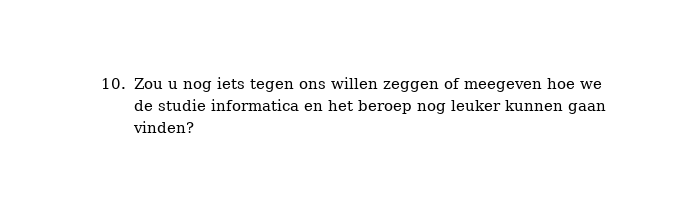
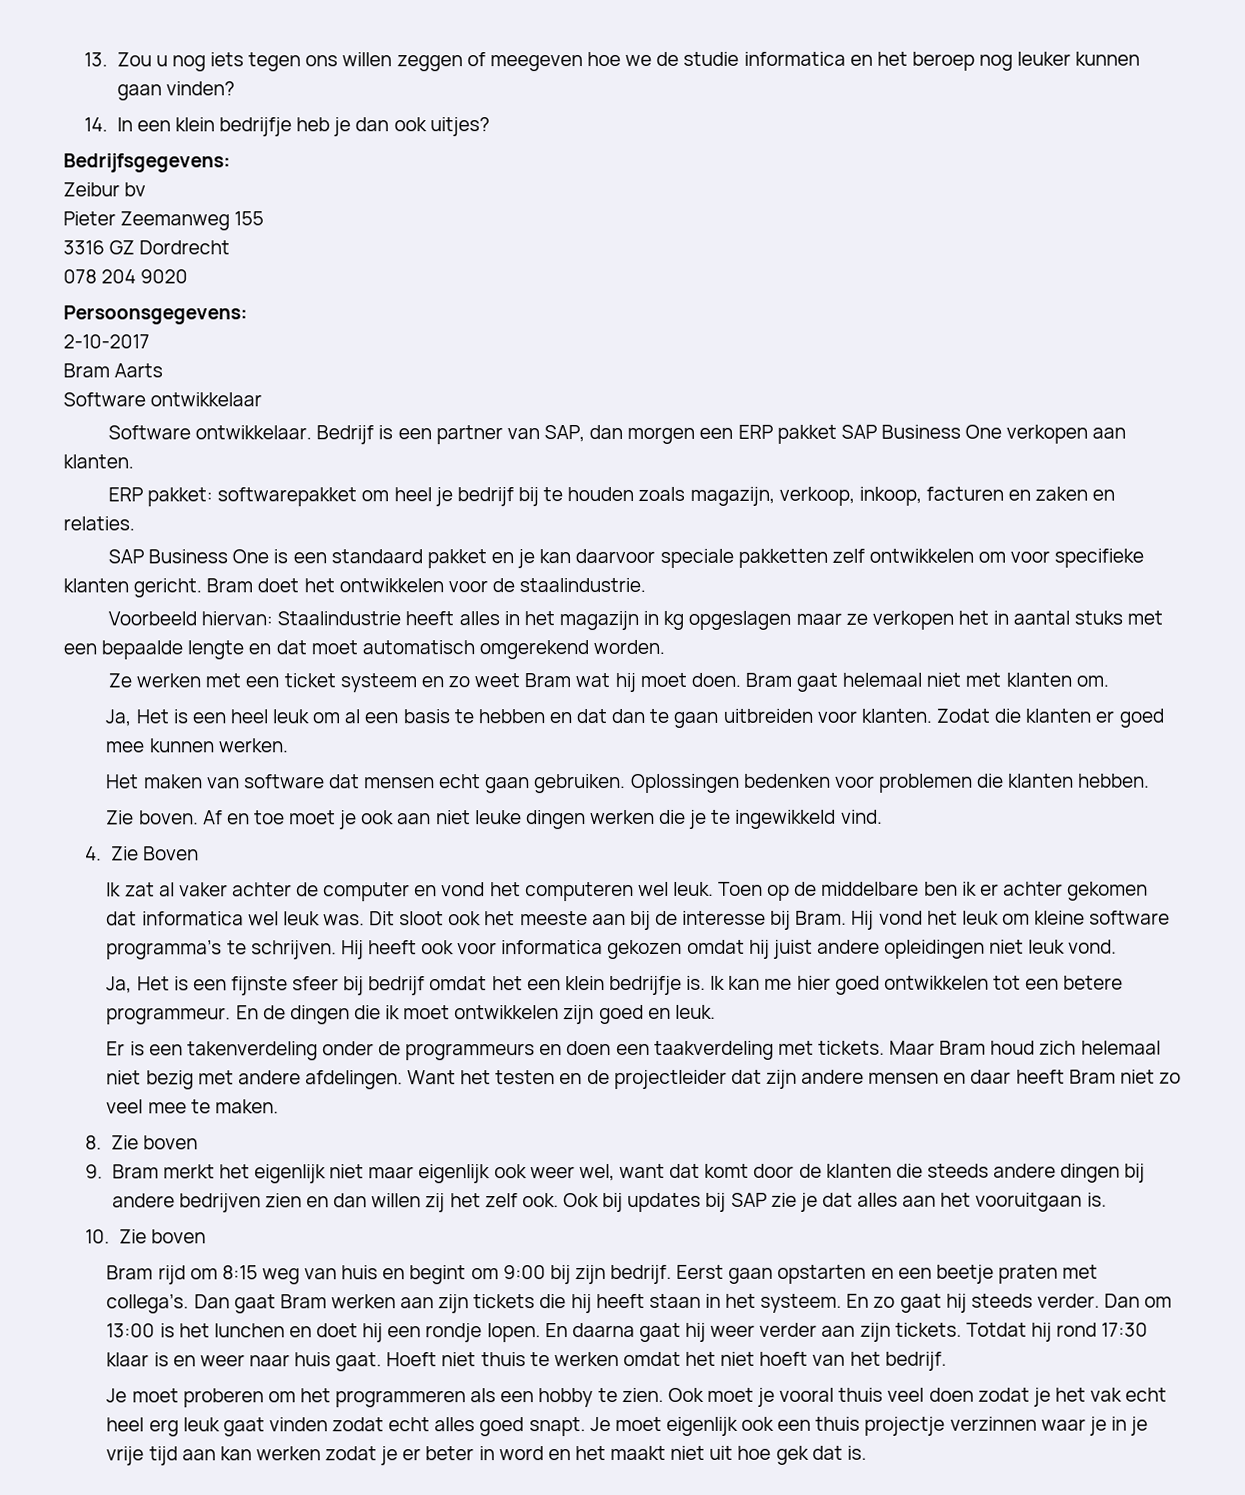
[101,78,127,89] 10. -> [84,52,109,67] 13.
(194, 127) none -> [84,117,490,137] [63,153,231,173] [63,182,147,197] [63,211,265,231] [63,240,231,255] [63,269,189,284] [63,305,248,325] [63,334,150,349] [63,363,164,378] [63,392,263,407] [108,424,1127,445] [63,454,134,469] [108,486,1116,507] [63,516,135,531] [108,548,1145,569] [63,577,647,598] [108,610,1164,631] [63,639,666,660] [108,672,1109,693] [105,708,1164,728] [105,738,289,753] [106,773,1151,794] [106,809,883,830] [85,846,199,861] [106,881,1149,902] [106,910,1171,930] [106,939,1118,960] [106,975,1124,996] [106,1004,716,1025] [106,1040,1161,1061] [106,1069,1181,1090] [106,1099,279,1114] [85,1135,198,1150] [85,1163,1146,1184] [111,1192,1107,1213] [85,1229,206,1244] [106,1264,1099,1285] [106,1293,1173,1314] [106,1322,1149,1343] [106,1351,947,1372] [106,1387,1168,1408] [106,1416,1149,1437] [106,1445,867,1466] // 14. In een klein bedrijfje heb je dan ook uitjes? // Bedrijfsgegevens: // Zeibur bv // Pieter Zeemanweg 155 // 3316 GZ Dordrecht // 078 204 9020 // Persoonsgegevens: // 2-10-2017 // Bram Aarts // Software ontwikkelaar // Software ontwikkelaar. Bedrijf is een partner van SAP, dan morgen een ERP pakket SAP Business One verkopen aan klanten. // ERP pakket: softwarepakket om heel je bedrijf bij te houden zoals magazijn, verkoop, inkoop, facturen en zaken en relaties. // SAP Business One is een standaard pakket en je kan daarvoor speciale pakketten zelf ontwikkelen om voor specifieke klanten gericht. Bram doet het ontwikkelen voor de staalindustrie. // Voorbeeld hiervan: Staalindustrie heeft alles in het magazijn in kg opgeslagen maar ze verkopen het in aantal stuks met een bepaalde lengte en dat moet automatisch omgerekend worden. // Ze werken met een ticket systeem en zo weet Bram wat hij moet doen. Bram gaat helemaal niet met klanten om. // Ja, Het is een heel leuk om al een basis te hebben en dat dan te gaan uitbreiden voor klanten. Zodat die klanten er goed mee kunnen werken. // Het maken van software dat mensen echt gaan gebruiken. Oplossingen bedenken voor problemen die klanten hebben. // Zie boven. Af en toe moet je ook aan niet leuke dingen werken die je te ingewikkeld vind. // 4. Zie Boven // Ik zat al vaker achter de computer en vond het computeren wel leuk. Toen op de middelbare ben ik er achter gekomen dat informatica wel leuk was. Dit sloot ook het meeste aan bij de interesse bij Bram. Hij vond het leuk om kleine software programma’s te schrijven. Hij heeft ook voor informatica gekozen omdat hij juist andere opleidingen niet leuk vond. // Ja, Het is een fijnste sfeer bij bedrijf omdat het een klein bedrijfje is. Ik kan me hier goed ontwikkelen tot een betere programmeur. En de dingen die ik moet ontwikkelen zijn goed en leuk. // Er is een takenverdeling onder de programmeurs en doen een taakverdeling met tickets. Maar Bram houd zich helemaal niet bezig met andere afdelingen. Want het testen en de projectleider dat zijn andere mensen en daar heeft Bram niet zo veel mee te maken. // 8. Zie boven // 9. Bram merkt het eigenlijk niet maar eigenlijk ook weer wel, want dat komt door de klanten die steeds andere dingen bij andere bedrijven zien en dan willen zij het zelf ook. Ook bij updates bij SAP zie je dat alles aan het vooruitgaan is. // 10. Zie boven // Bram rijd om 8:15 weg van huis en begint om 9:00 bij zijn bedrijf. Eerst gaan opstarten en een beetje praten met collega’s. Dan gaat Bram werken aan zijn tickets die hij heeft staan in het systeem. En zo gaat hij steeds verder. Dan om 13:00 is het lunchen en doet hij een rondje lopen. En daarna gaat hij weer verder aan zijn tickets. Totdat hij rond 17:30 klaar is en weer naar huis gaat. Hoeft niet thuis te werken omdat het niet hoeft van het bedrijf. // Je moet proberen om het programmeren als een hobby te zien. Ook moet je vooral thuis veel doen zodat je het vak echt heel erg leuk gaat vinden zodat echt alles goed snapt. Je moet eigenlijk ook een thuis projectje verzinnen waar je in je vrije tijd aan kan werken zodat je er beter in word en het maakt niet uit hoe gek dat is.

